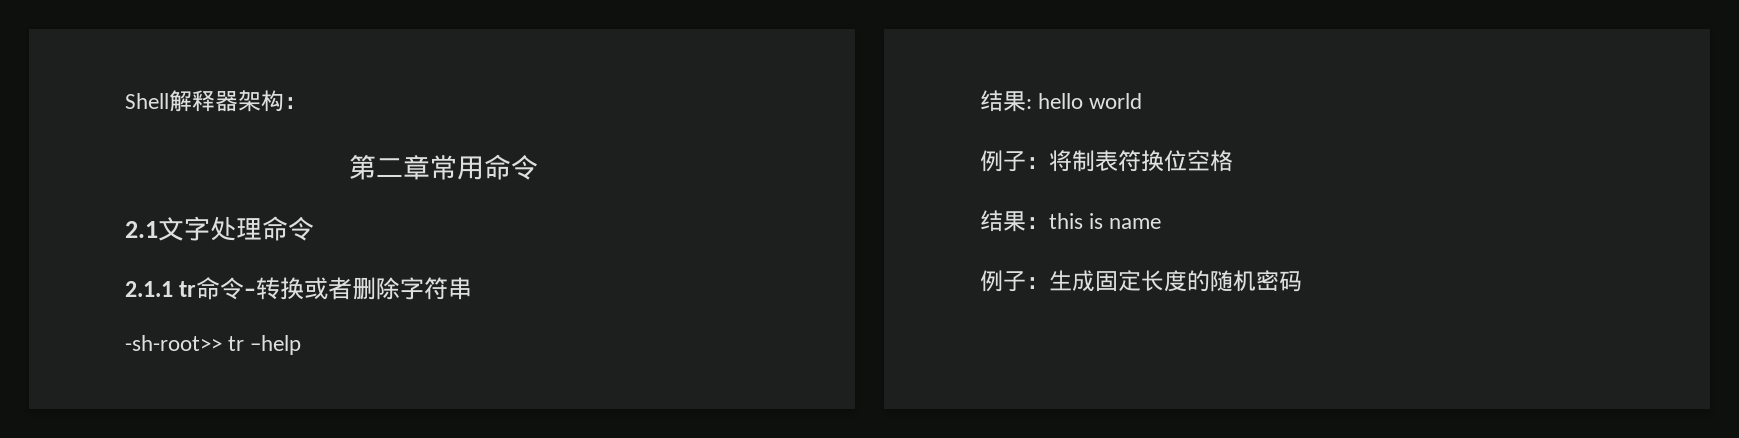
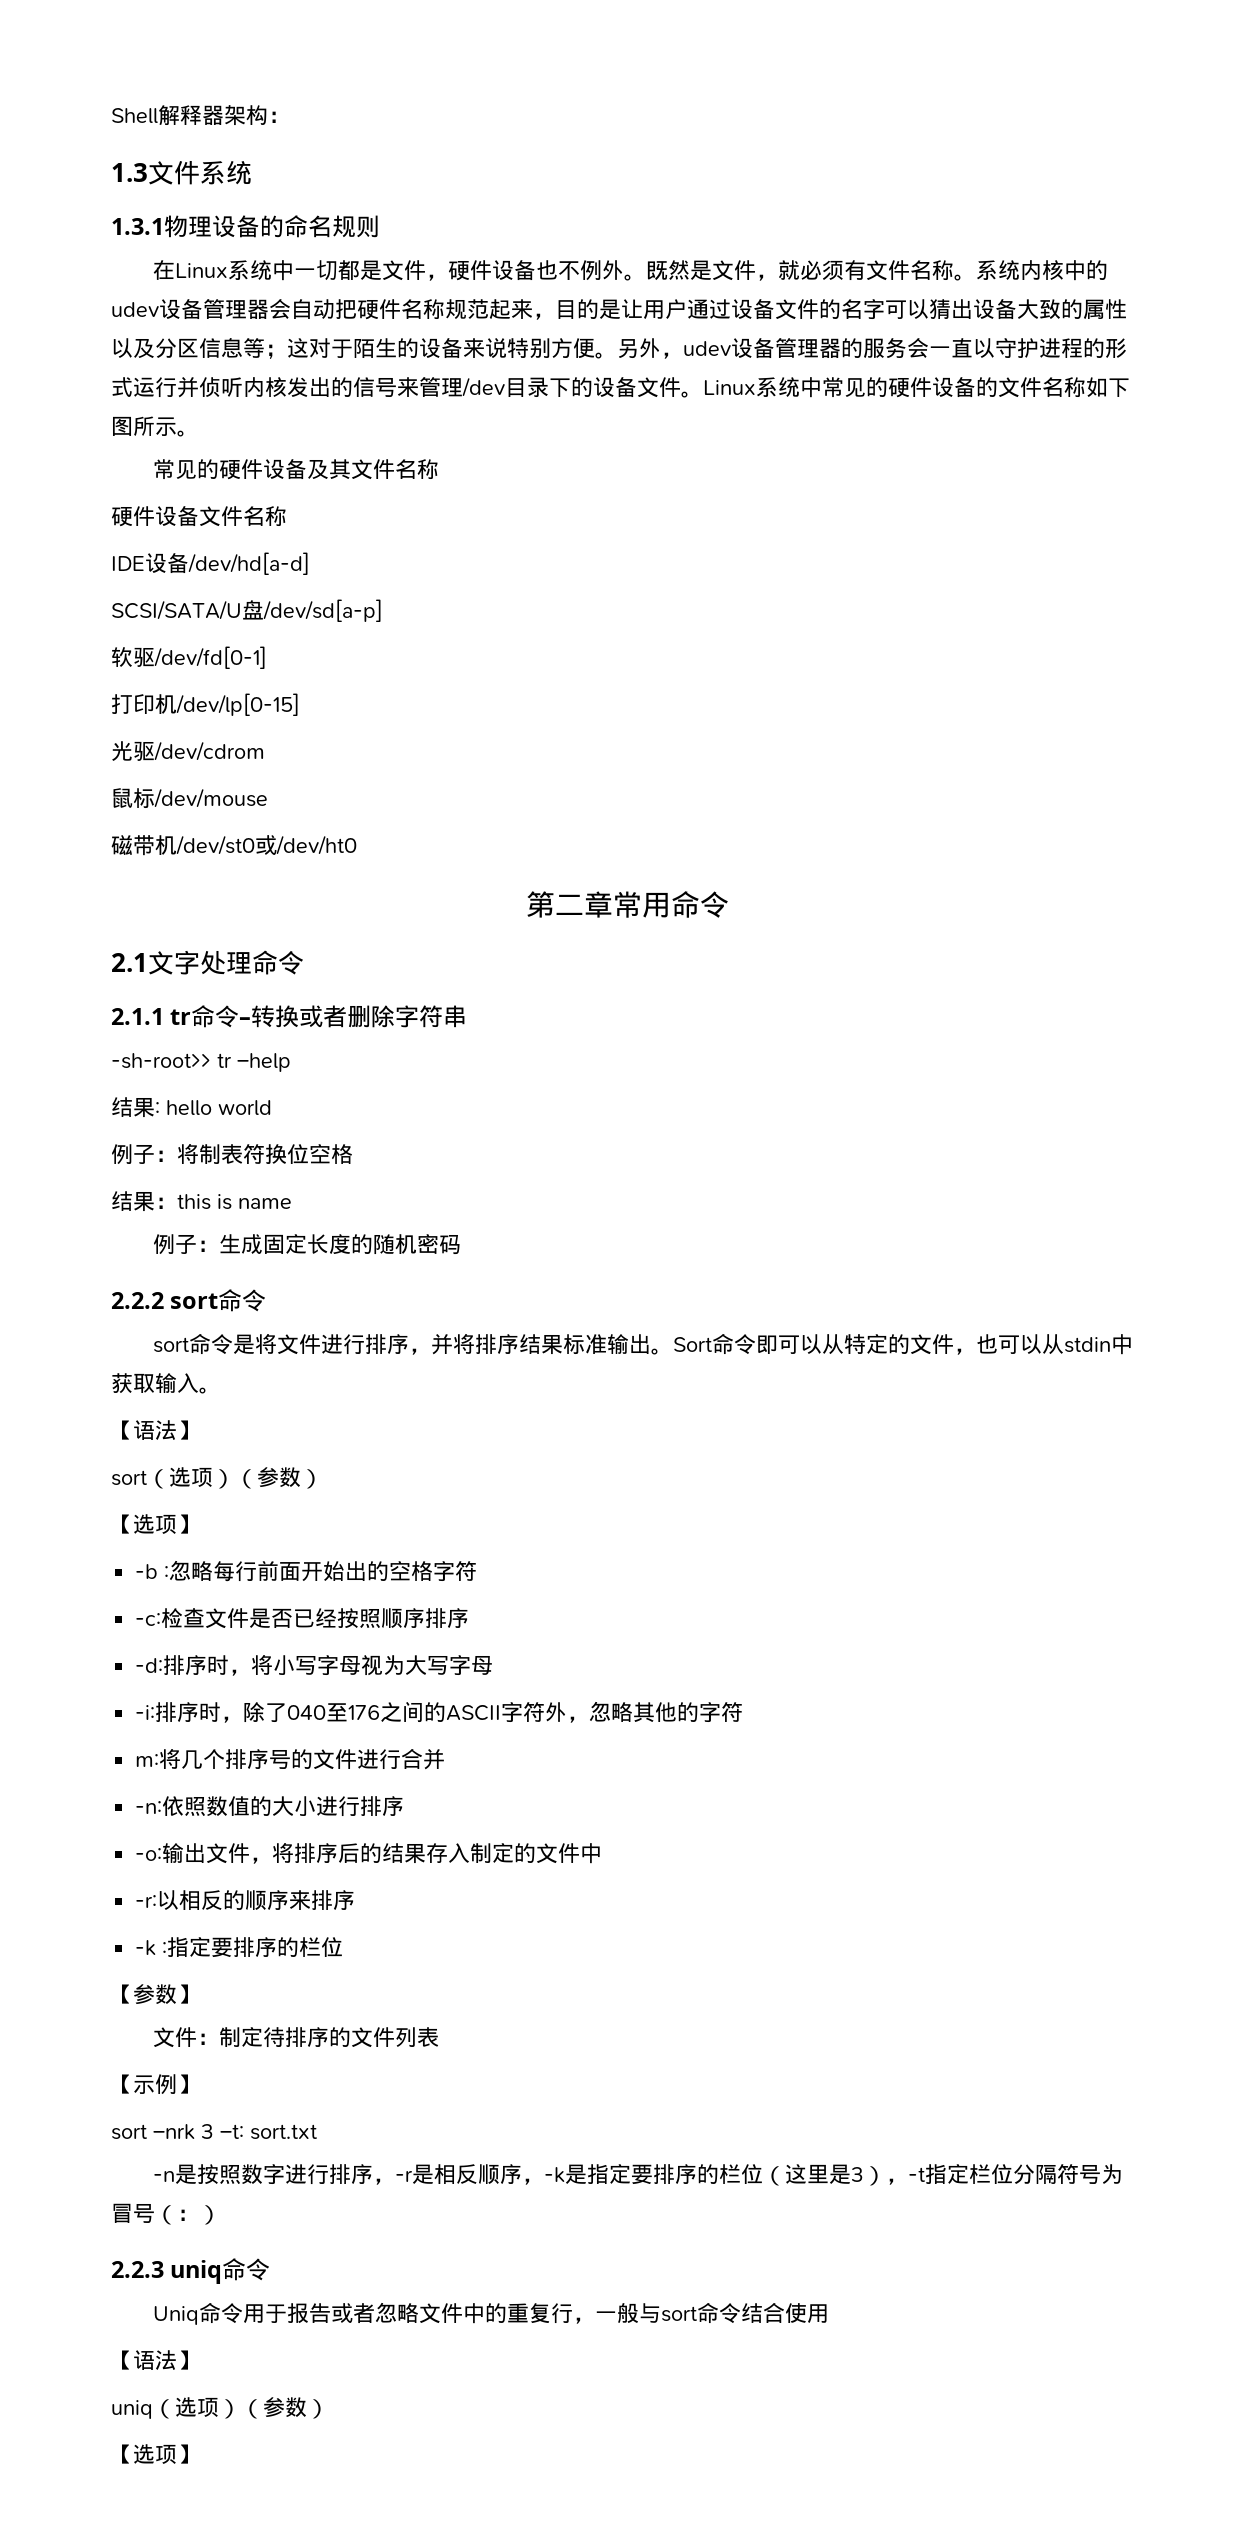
(307, 103) none -> [111,160,252,185] [111,215,380,238] [153,260,1109,281] [111,299,1127,320] [111,337,1127,359] [111,377,1130,398] [111,416,199,437] [153,459,440,480] [111,506,287,527] [111,552,310,575] [111,599,383,622] [111,646,267,669] [111,693,300,716] [111,741,265,761] [111,788,268,809] [111,835,357,856] // 1.3文件系统 // 1.3.1物理设备的命名规则 // 在Linux系统中一切都是文件，硬件设备也不例外。既然是文件，就必须有文件名称。系统内核中的udev设备管理器会自动把硬件名称规范起来，目的是让用户通过设备文件的名字可以猜出设备大致的属性以及分区信息等；这对于陌生的设备来说特别方便。另外，udev设备管理器的服务会一直以守护进程的形式运行并侦听内核发出的信号来管理/dev目录下的设备文件。Linux系统中常见的硬件设备的文件名称如下图所示。 // 常见的硬件设备及其文件名称 // 硬件设备文件名称 // IDE设备/dev/hd[a-d] // SCSI/SATA/U盘/dev/sd[a-p] // 软驱/dev/fd[0-1] // 打印机/dev/lp[0-15] // 光驱/dev/cdrom // 鼠标/dev/mouse // 磁带机/dev/st0或/dev/ht0
(1302, 281) none -> [111,1289,267,1312] [153,1333,1134,1355] [111,1373,221,1394] [111,1420,199,1440] [111,1467,323,1489] [111,1514,199,1534] [135,1560,478,1582] [135,1608,470,1629] [135,1654,494,1676] [135,1701,744,1723] [135,1748,446,1770] [135,1796,405,1817] [135,1842,603,1864] [135,1890,356,1910] [135,1937,344,1958] [111,1984,199,2005] [153,2027,440,2048] [111,2074,199,2095] [111,2124,317,2140] [153,2164,1124,2186] [111,2203,221,2225] [111,2258,271,2284] [153,2302,830,2325] [111,2350,199,2370] [111,2397,329,2419] [111,2444,199,2464] // 2.2.2 sort命令 // sort命令是将文件进行排序，并将排序结果标准输出。Sort命令即可以从特定的文件，也可以从stdin中获取输入。 // 【语法】 // sort（选项）（参数） // 【选项】 // -b :忽略每行前面开始出的空格字符 // -c:检查文件是否已经按照顺序排序 // -d:排序时，将小写字母视为大写字母 // -i:排序时，除了040至176之间的ASCII字符外，忽略其他的字符 // m:将几个排序号的文件进行合并 // -n:依照数值的大小进行排序 // -o:输出文件，将排序后的结果存入制定的文件中 // -r:以相反的顺序来排序 // -k :指定要排序的栏位 // 【参数】 // 文件：制定待排序的文件列表 // 【示例】 // sort –nrk 3 –t: sort.txt // -n是按照数字进行排序，-r是相反顺序，-k是指定要排序的栏位（这里是3），-t指定栏位分隔符号为冒号（：） // 2.2.3 uniq命令 // Uniq命令用于报告或者忽略文件中的重复行，一般与sort命令结合使用 // 【语法】 // uniq（选项）（参数） // 【选项】

